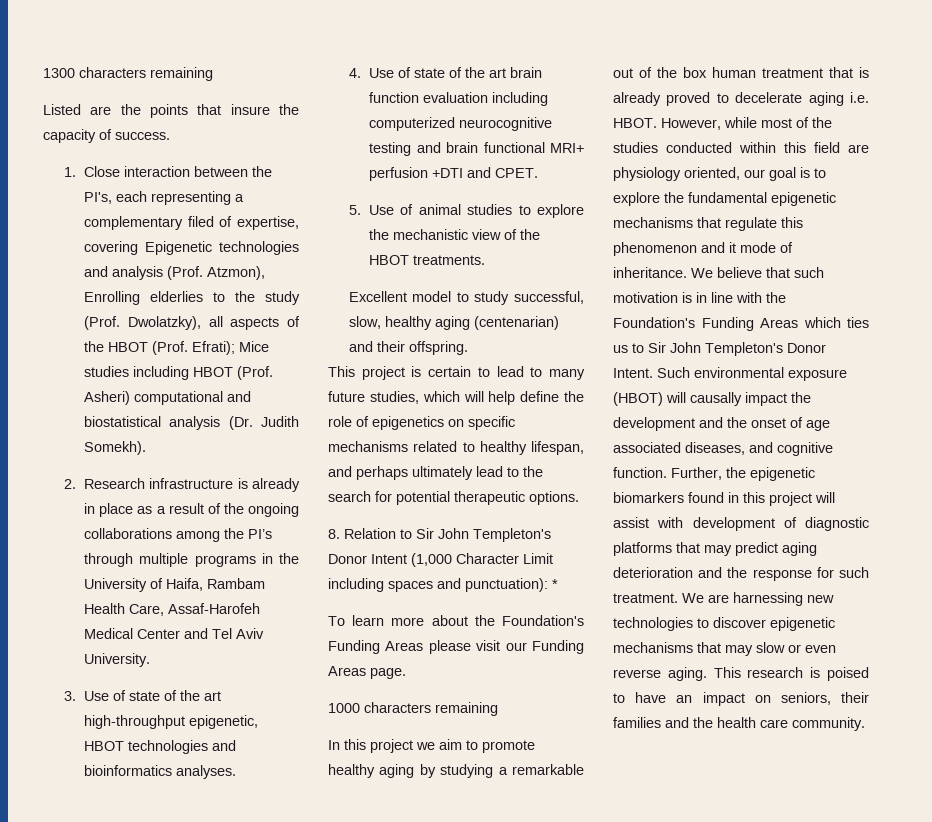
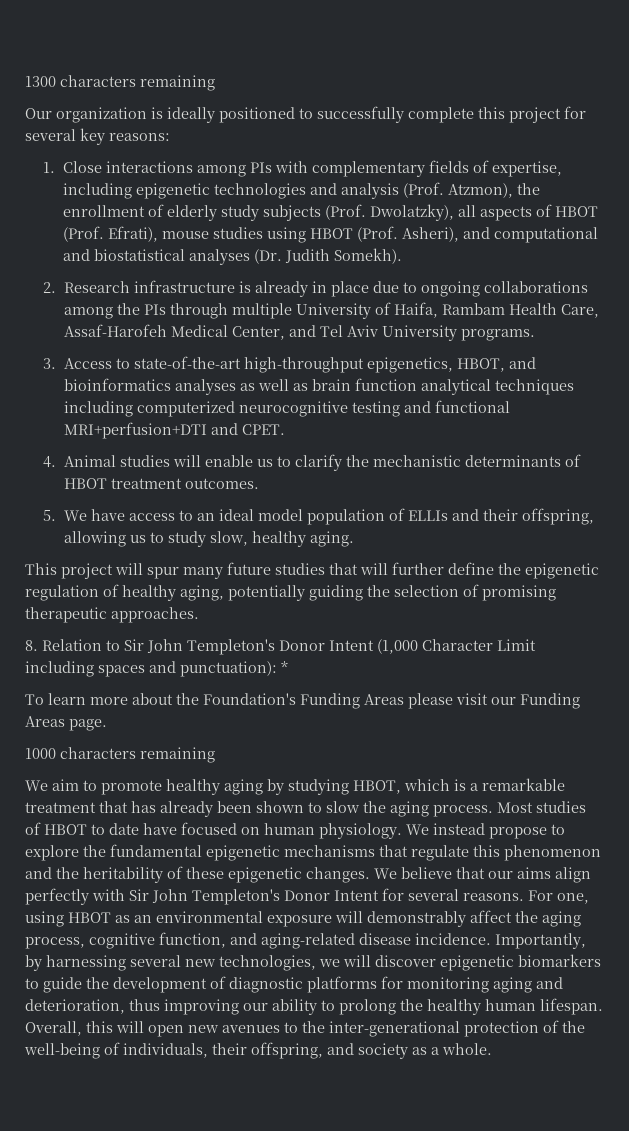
[43,104,299,118] [43,129,170,143] [63,166,273,177] [84,191,245,205] [84,216,299,230] [84,241,213,255] Listed are the points that insure the capacity of success. // 1. Close interaction between the PI's, each representing a complementary filed of expertise, covering Epigenetic -> [25,106,586,123] [25,128,170,145] [43,160,562,177] [62,183,210,199] Our organization is ideally positioned to successfully complete this project for several key reasons: // 1. Close interactions among PIs with complementary fields of expertise, including epigenetic
[84,291,300,305] Enrolling elderlies to the study -> [516,183,540,195] [62,204,321,221] the enrollment of elderly study subjects
[84,341,270,355] [84,366,274,380] [84,391,131,405] the HBOT (Prof. Efrati); Mice studies including HBOT (Prof. Asheri) -> [554,206,598,217] [62,226,490,243] HBOT (Prof. Efrati), mouse studies using HBOT (Prof. Asheri), and
[169,416,221,430] analysis -> [188,249,250,265] analyses
[137,503,244,514] as a result of the -> [372,281,417,293] due to
[248,529,273,539] PI’s -> [143,304,166,315] PIs
[194,553,299,567] programs in the -> (292, 311) none
[137,629,181,639] Center -> [231,326,285,340] Center,
[84,653,151,667] University. -> [381,325,535,341] University programs.
[84,690,222,701] [84,715,259,729] [84,740,237,754] [84,765,237,779] [348,67,543,78] [369,92,489,103] Use of state of the art high-throughput epigenetic, HBOT technologies and bioinformatics analyses. // 4. Use of state of the art brain function evaluation -> [63,356,536,373] [63,378,574,395] Access to state-of-the-art high-throughput epigenetics, HBOT, and bioinformatics analyses as well as brain function analytical techniques
[446,142,584,153] [369,167,539,181] [348,204,584,218] [369,229,541,240] [369,255,486,265] [348,291,452,302] brain functional MRI+ perfusion +DTI and CPET. // 5. Use of animal studies to explore the mechanistic view of the HBOT treatments. // Excellent model -> [434,400,510,413] [63,422,285,439] [43,454,581,471] [63,478,259,489] [43,508,594,525] [63,531,146,547] functional MRI+perfusion+DTI and CPET. // 4. Animal studies will enable us to clarify the mechanistic determinants of HBOT treatment outcomes. // 5. We have access to an ideal model population of ELLIs and their offspring, allowing us
[514,291,584,304] successful, -> (206, 539) none
[434,316,559,330] [348,341,468,355] [328,366,585,380] [328,391,584,405] [328,416,515,430] [328,441,584,455] [328,466,543,480] [328,491,579,505] aging (centenarian) and their offspring. // This project is certain to lead to many future studies, which will help define the role of epigenetics on specific mechanisms related to healthy lifespan, and perhaps ultimately lead to the search for potential therapeutic options. -> [309,531,354,547] [25,562,599,579] [25,584,556,601] [25,607,199,623] aging. // This project will spur many future studies that will further define the epigenetic regulation of healthy aging, potentially guiding the selection of promising therapeutic approaches.
[328,739,435,753] In this project we -> [25,780,48,791] We
[498,764,584,775] [613,67,869,78] [613,92,869,106] [613,117,832,130] [613,142,869,153] [613,167,810,181] a remarkable out of the box human treatment that is already proved to decelerate aging i.e. HBOT. However, while most of the studies conducted within this field are physiology oriented, our goal is -> [353,778,565,794] [25,801,586,817] [25,822,547,839] HBOT, which is a remarkable treatment that has already been shown to slow the aging process. Most studies of HBOT to date have focused on human physiology. We instead propose
[729,242,793,253] [613,267,824,278] [613,292,786,303] [613,317,869,331] [613,342,826,356] [613,367,847,381] [613,392,811,406] [613,417,830,431] [613,442,833,456] [613,467,815,481] [613,492,835,506] [613,517,869,531] [613,542,817,556] [613,567,869,581] [613,592,834,606] [613,617,835,631] [613,642,836,656] [613,667,869,681] [613,692,869,706] [613,717,865,731] it mode of inheritance. We believe that such motivation is in line with the Foundation's Funding Areas which ties us to Sir John Templeton's Donor Intent. Such environmental exposure (HBOT) will causally impact the development and the onset of age associated diseases, and cognitive function. Further, the epigenetic biomarkers found in this project will assist with development of diagnostic platforms that may predict aging deterioration and the response for such treatment. We are harnessing new technologies to discover epigenetic mechanisms that may slow or even reverse aging. This research is poised to have an impact on seniors, their families and the health care community. -> [56,866,591,883] [25,888,589,905] [25,910,581,927] [25,932,586,949] [25,954,601,971] [25,976,563,993] [25,998,603,1015] [25,1020,585,1037] [24,1042,492,1059] the heritability of these epigenetic changes. We believe that our aims align perfectly with Sir John Templeton's Donor Intent for several reasons. For one, using HBOT as an environmental exposure will demonstrably affect the aging process, cognitive function, and aging-related disease incidence. Importantly, by harnessing several new technologies, we will discover epigenetic biomarkers to guide the development of diagnostic platforms for monitoring aging and deterioration, thus improving our ability to prolong the healthy human lifespan. Overall, this will open new avenues to the inter-generational protection of the well-being of individuals, their offspring, and society as a whole.

